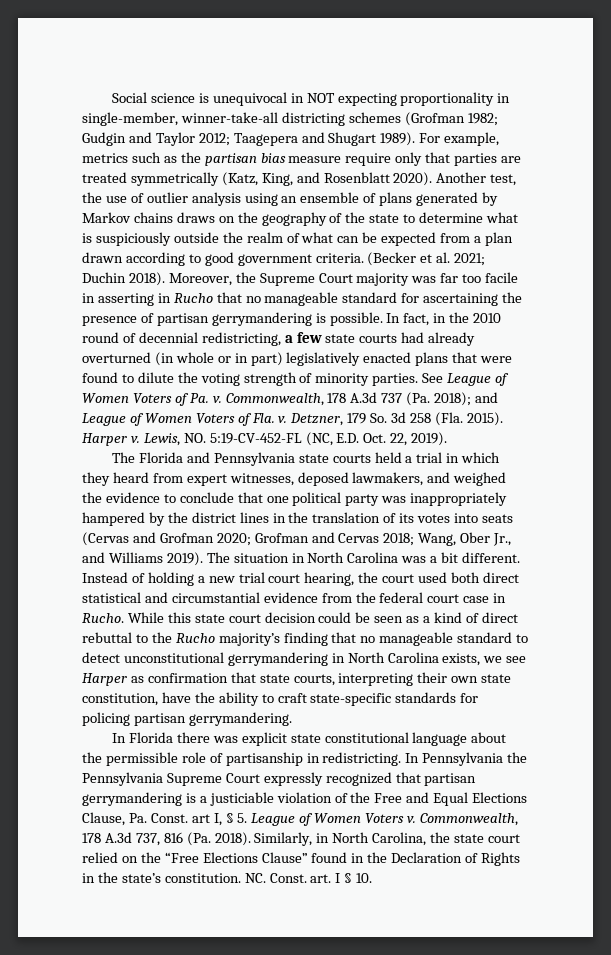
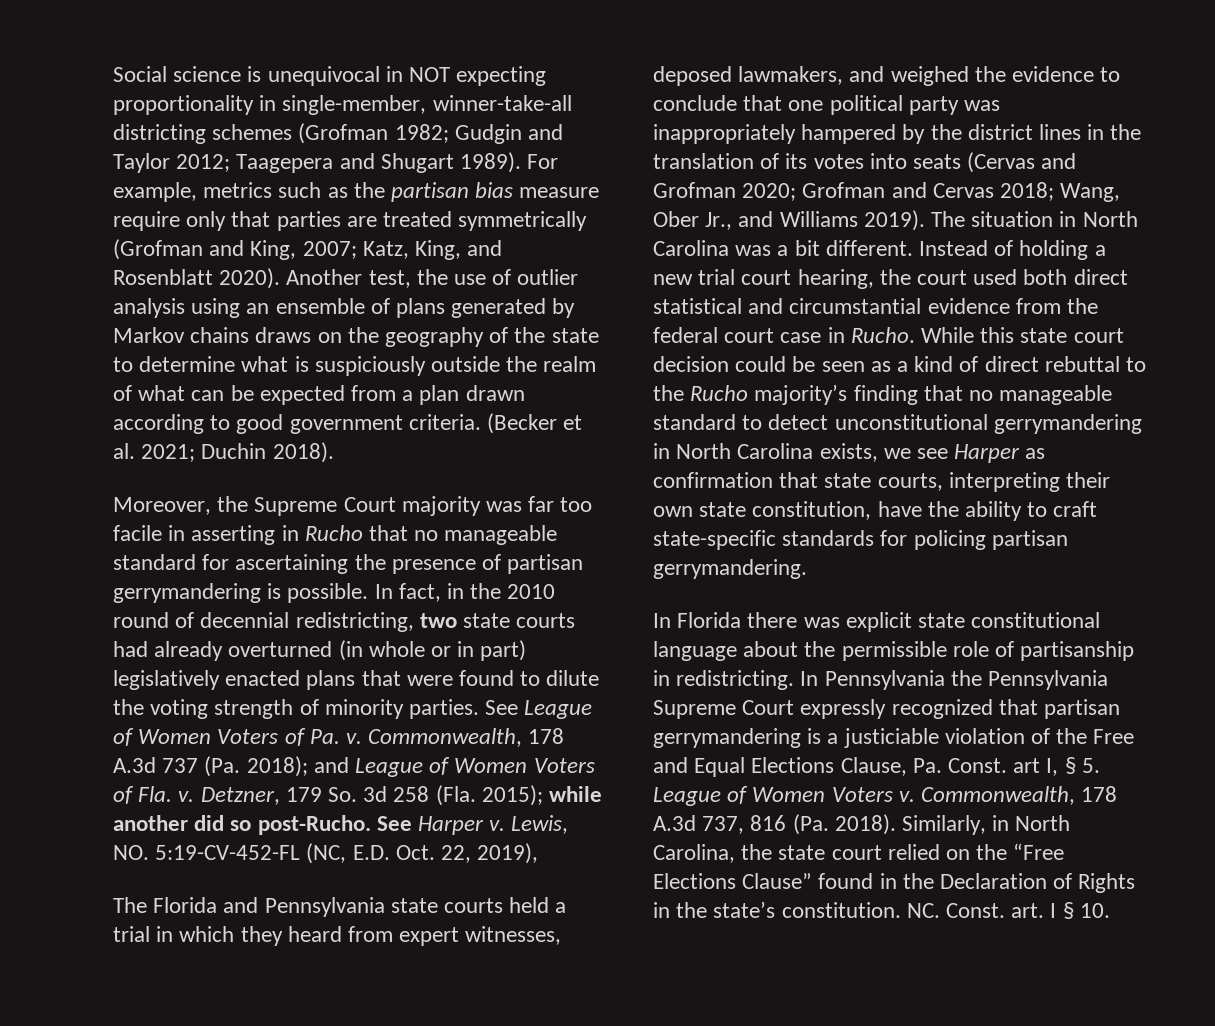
[221,172,258,186] (Katz, -> [113,239,409,260] (Grofman and King, 2007; Katz,
(165, 279) none -> (334, 452) //
[284,332,322,343] a few -> [419,613,457,628] two
[466,412,503,426] 2015). -> [481,785,603,806] [113,815,412,835] 2015); while another did so post-Rucho. See
[411,432,448,446] 2019). -> [477,843,539,864] 2019),

